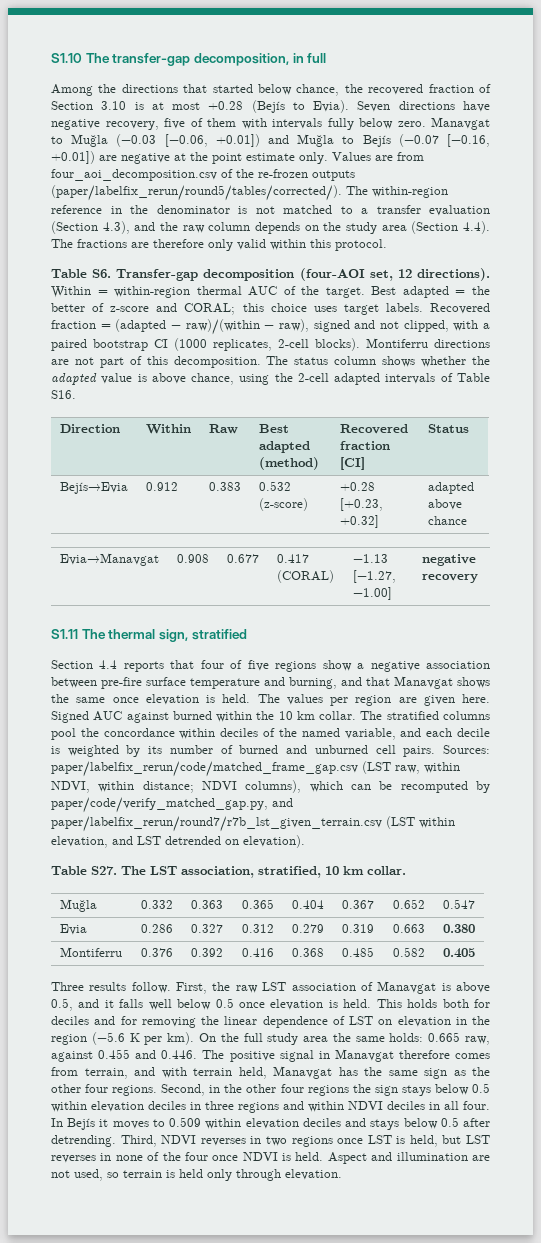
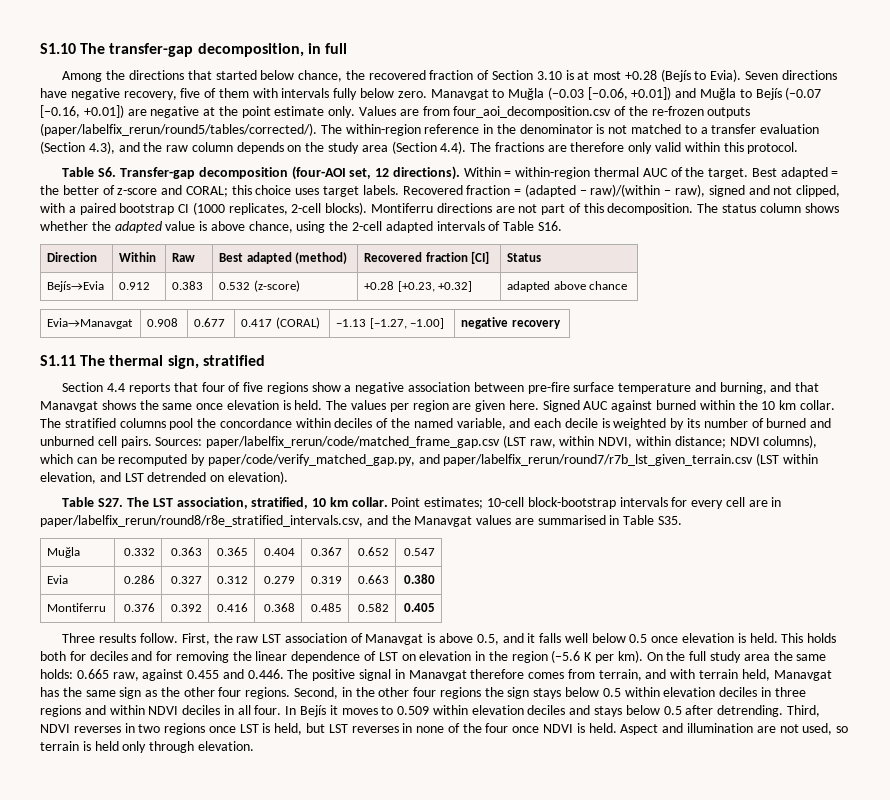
(406, 870) none -> [391,497,782,509] [40,515,683,527] Point estimates; 10-cell block-bootstrap intervals for every cell are in paper/labelfix_rerun/round8/r8e_stratified_intervals.csv, and the Manavgat values are summarised in Table S35.

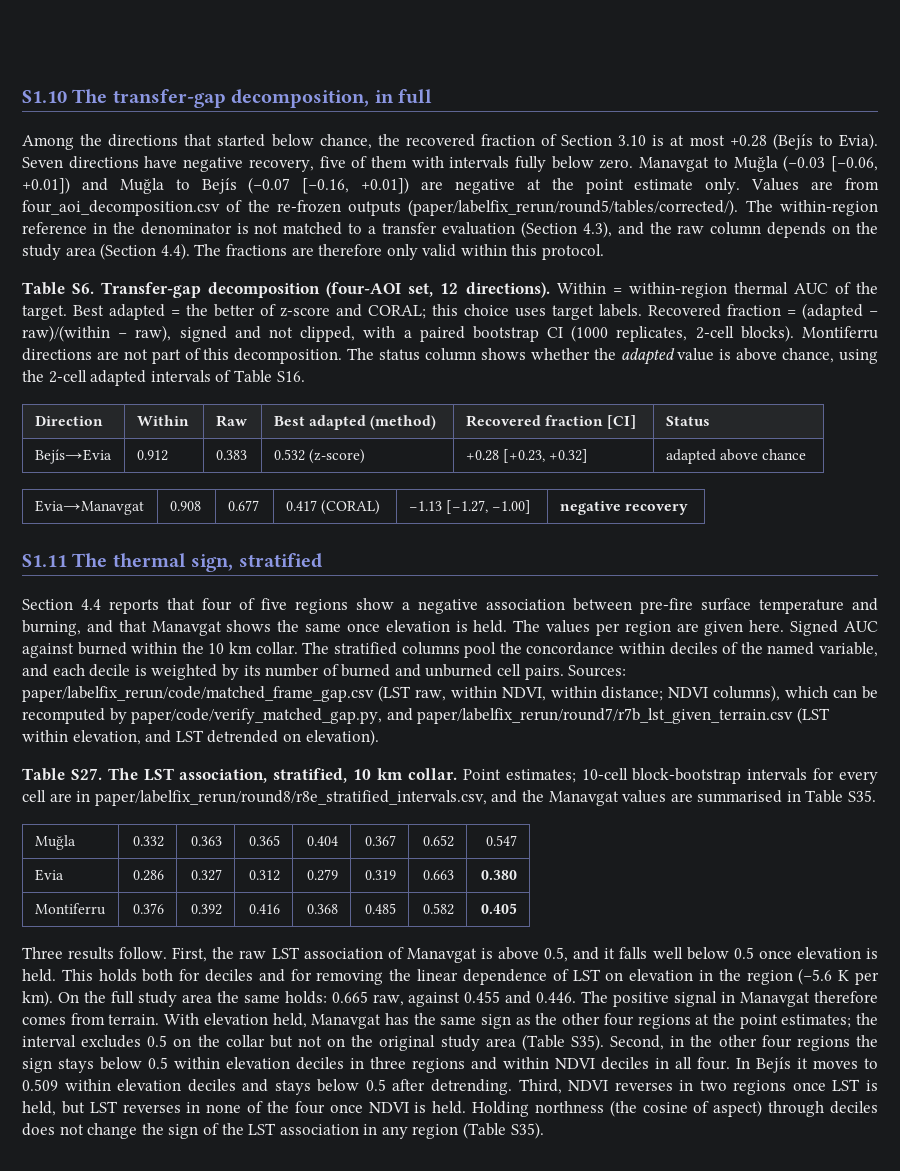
[598,669,739,681] terrain, and with terrain -> [108,1013,268,1025] terrain. With elevation
[245,687,291,699] regions. -> [637,1013,879,1029] [22,1034,605,1051] regions at the point estimates; the interval excludes 0.5 on the collar but not on the original study area (Table S35).
[620,723,849,735] [40,741,254,753] Aspect and illumination are not used, so terrain is held only through elevation. -> [472,1100,879,1117] [22,1122,544,1139] Holding northness (the cosine of aspect) through deciles does not change the sign of the LST association in any region (Table S35).

